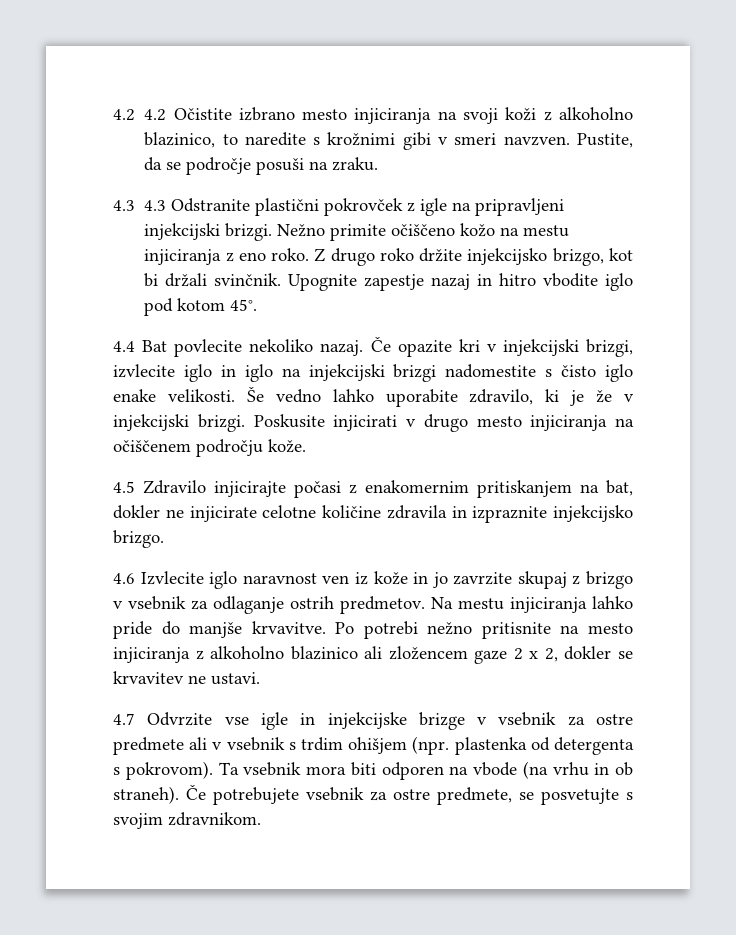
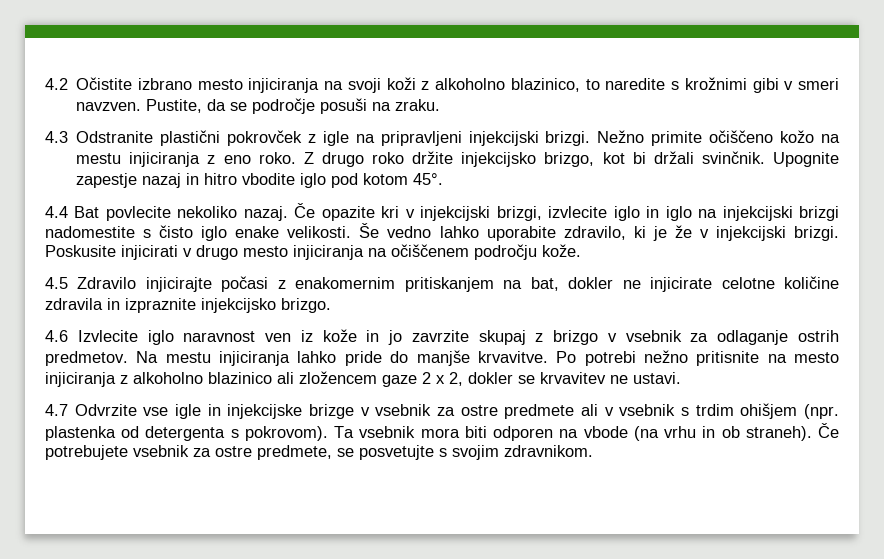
[113,109,167,121] 4.2 4.2 -> [45,78,68,90] 4.2
[144,200,167,211] 4.3 -> (68, 137) none

